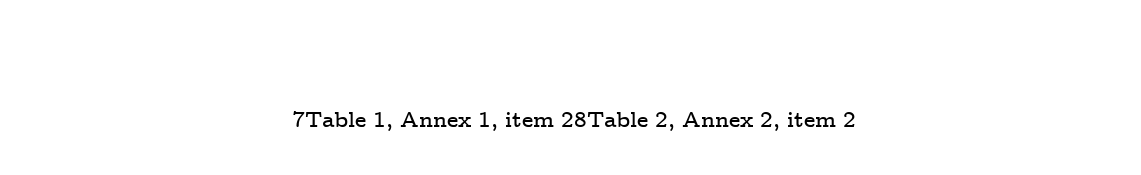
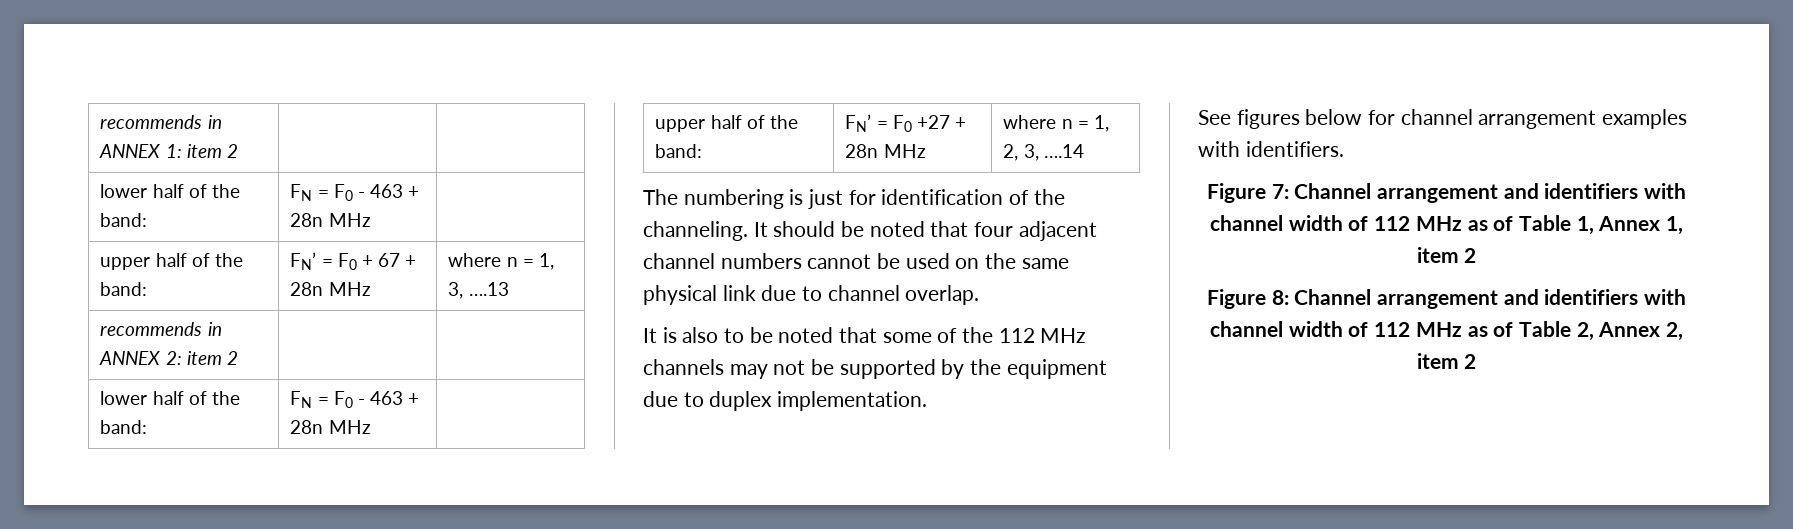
[291,111,648,131] 7Table 1, Annex 1, item 28Table -> [100,115,222,129] [99,144,238,158] [100,184,240,198] [100,213,148,227] [290,184,420,201] [290,213,371,227] [100,253,243,270] [100,282,148,296] [290,252,417,270] [290,282,371,296] [448,253,554,270] [448,282,509,299] [100,322,222,336] [99,351,238,365] [100,391,240,405] [100,420,148,434] [290,391,420,408] [290,420,371,434] [655,115,798,132] [655,144,703,158] [845,114,966,132] [845,144,926,158] [1003,115,1109,132] [1003,144,1084,161] [643,189,1065,209] [643,221,1097,241] [643,253,1069,269] [643,285,980,305] [643,327,1086,343] [643,359,1107,379] [643,391,928,411] [1198,109,1688,129] [1198,141,1344,157] [1206,183,1687,203] [1210,215,1683,235] [1416,247,1477,263] [1206,289,1687,309] [1210,321,1571,337] recommends in ANNEX 1: item 2 | | // lower half of the band: | FN = F0 - 463 + 28n MHz | // upper half of the band: | FN’ = F0 + 67 + 28n MHz | where n = 1, 3, ….13 // recommends in ANNEX 2: item 2 | | // lower half of the band: | FN = F0 - 463 + 28n MHz | // upper half of the band: | FN’ = F0 +27 + 28n MHz | where n = 1, 2, 3, ….14 // The numbering is just for identification of the channeling. It should be noted that four adjacent channel numbers cannot be used on the same physical link due to channel overlap. // It is also to be noted that some of the 112 MHz channels may not be supported by the equipment due to duplex implementation. // See figures below for channel arrangement examples with identifiers. // Figure 7: Channel arrangement and identifiers with channel width of 112 MHz as of Table 1, Annex 1, item 2 // Figure 8: Channel arrangement and identifiers with channel width of 112 MHz as of Table

